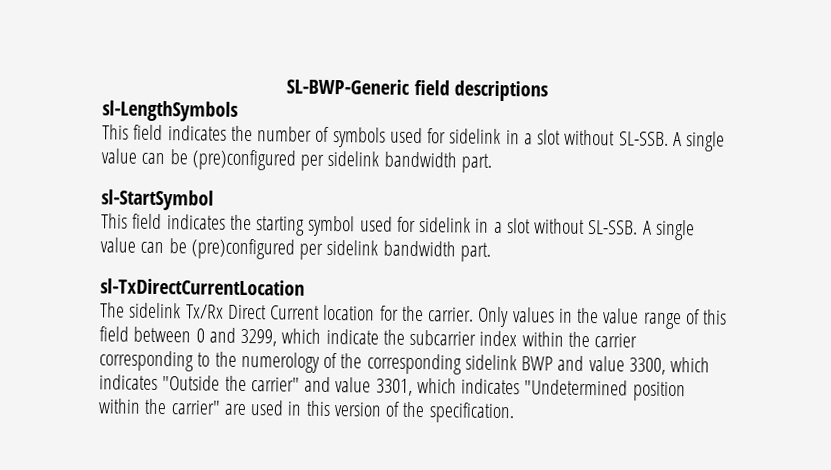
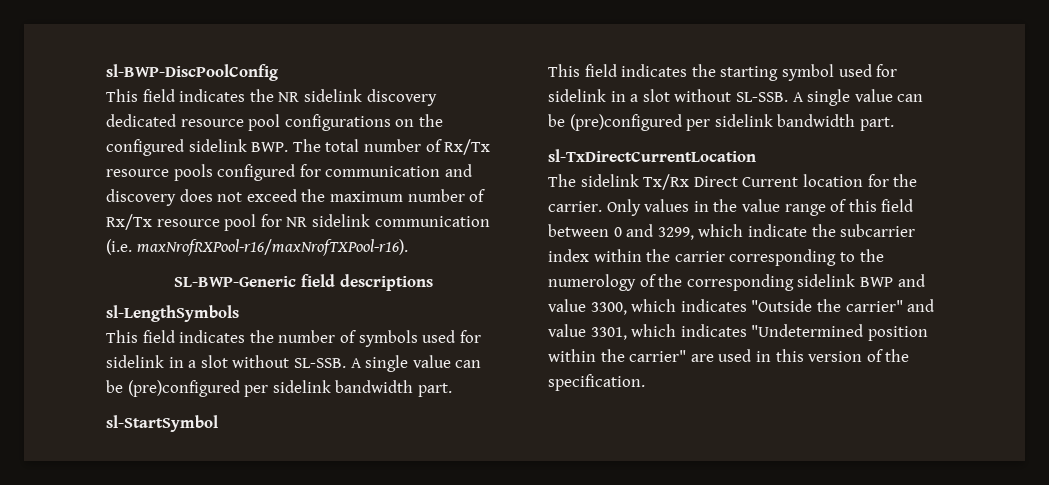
(286, 86) none -> [106,64,278,81] [106,89,437,106] [106,114,443,131] [106,139,491,156] [106,164,472,181] [106,189,486,206] [106,214,490,231] [106,239,408,256] sl-BWP-DiscPoolConfig // This field indicates the NR sidelink discovery dedicated resource pool configurations on the configured sidelink BWP. The total number of Rx/Tx resource pools configured for communication and discovery does not exceed the maximum number of Rx/Tx resource pool for NR sidelink communication (i.e. maxNrofRXPool-r16/maxNrofTXPool-r16). //

